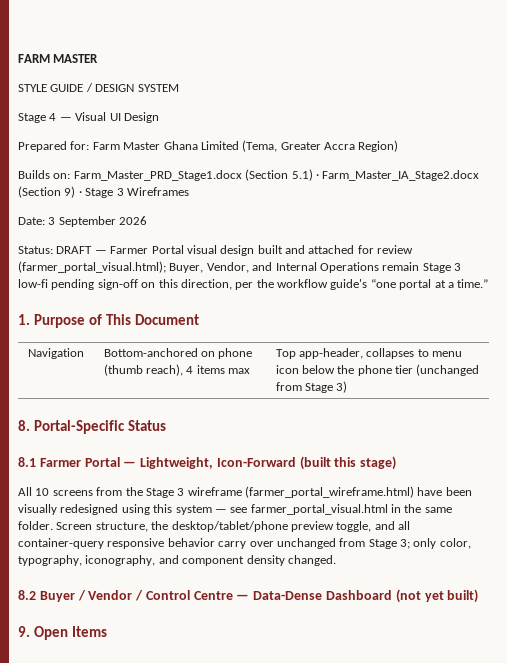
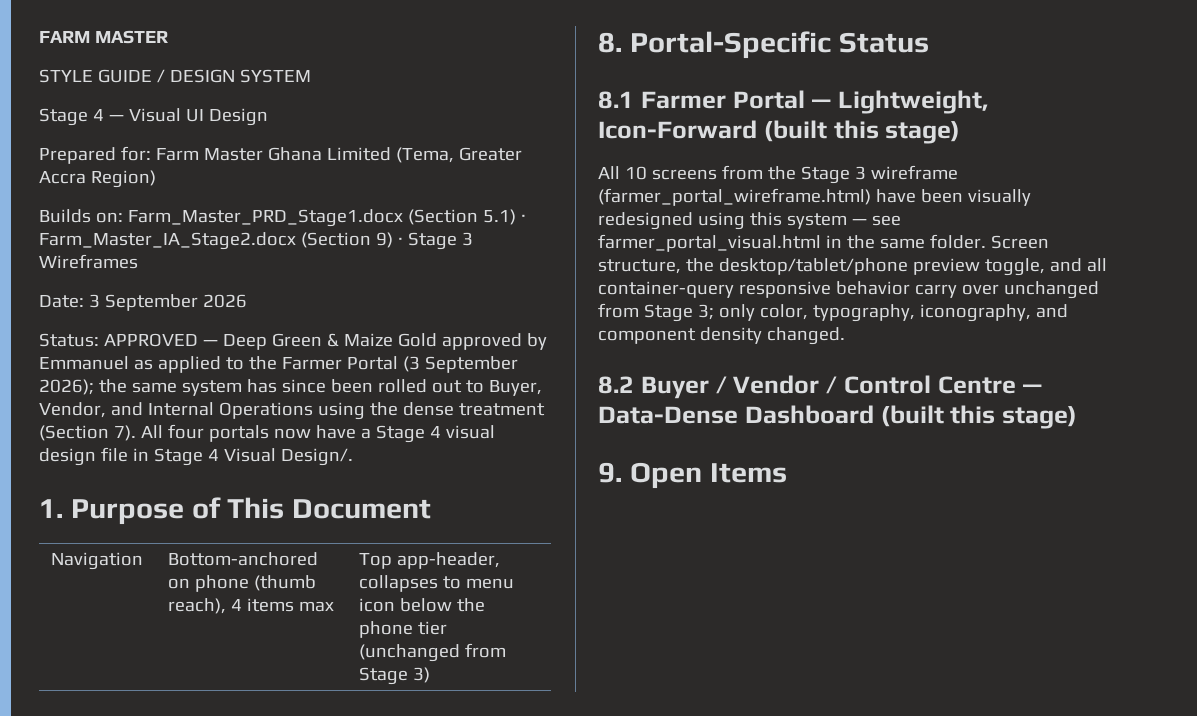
[56,245,414,256] [18,261,166,273] DRAFT — Farmer Portal visual design built and attached for review (farmer_portal_visual.html); -> [103,333,547,350] [39,356,518,373] [39,379,484,396] APPROVED — Deep Green & Maize Gold approved by Emmanuel as applied to the Farmer Portal (3 September 2026); the same system has since been rolled out to
[382,262,461,273] [18,279,489,290] remain Stage 3 low-fi pending sign-off on this direction, per the workflow guide's “one portal at a time.” -> [317,402,545,420] [39,424,495,443] [39,447,353,466] using the dense treatment (Section 7). All four portals now have a Stage 4 visual design file in Stage 4 Visual Design/.
[395,589,479,603] (not yet built) -> [880,405,1077,429] (built this stage)

